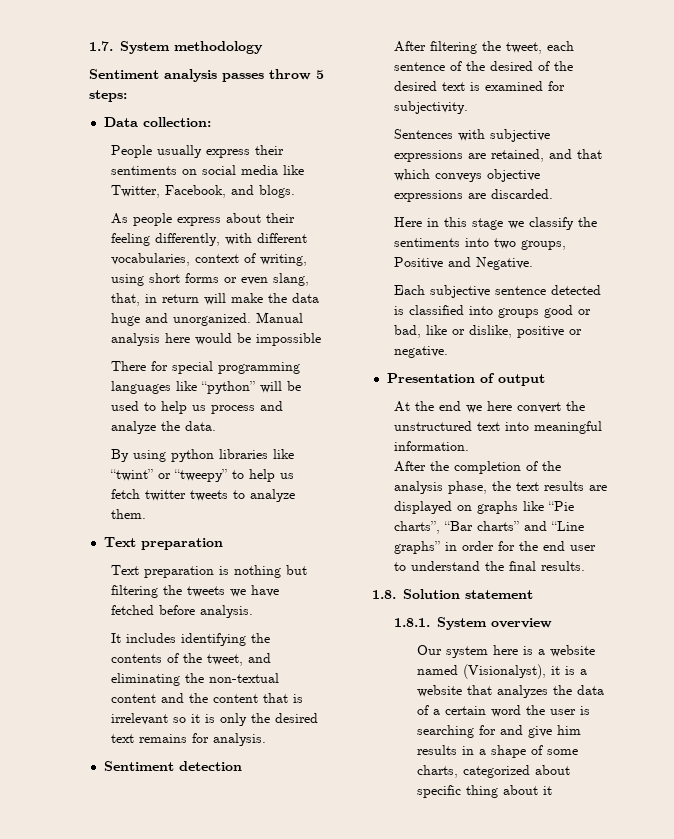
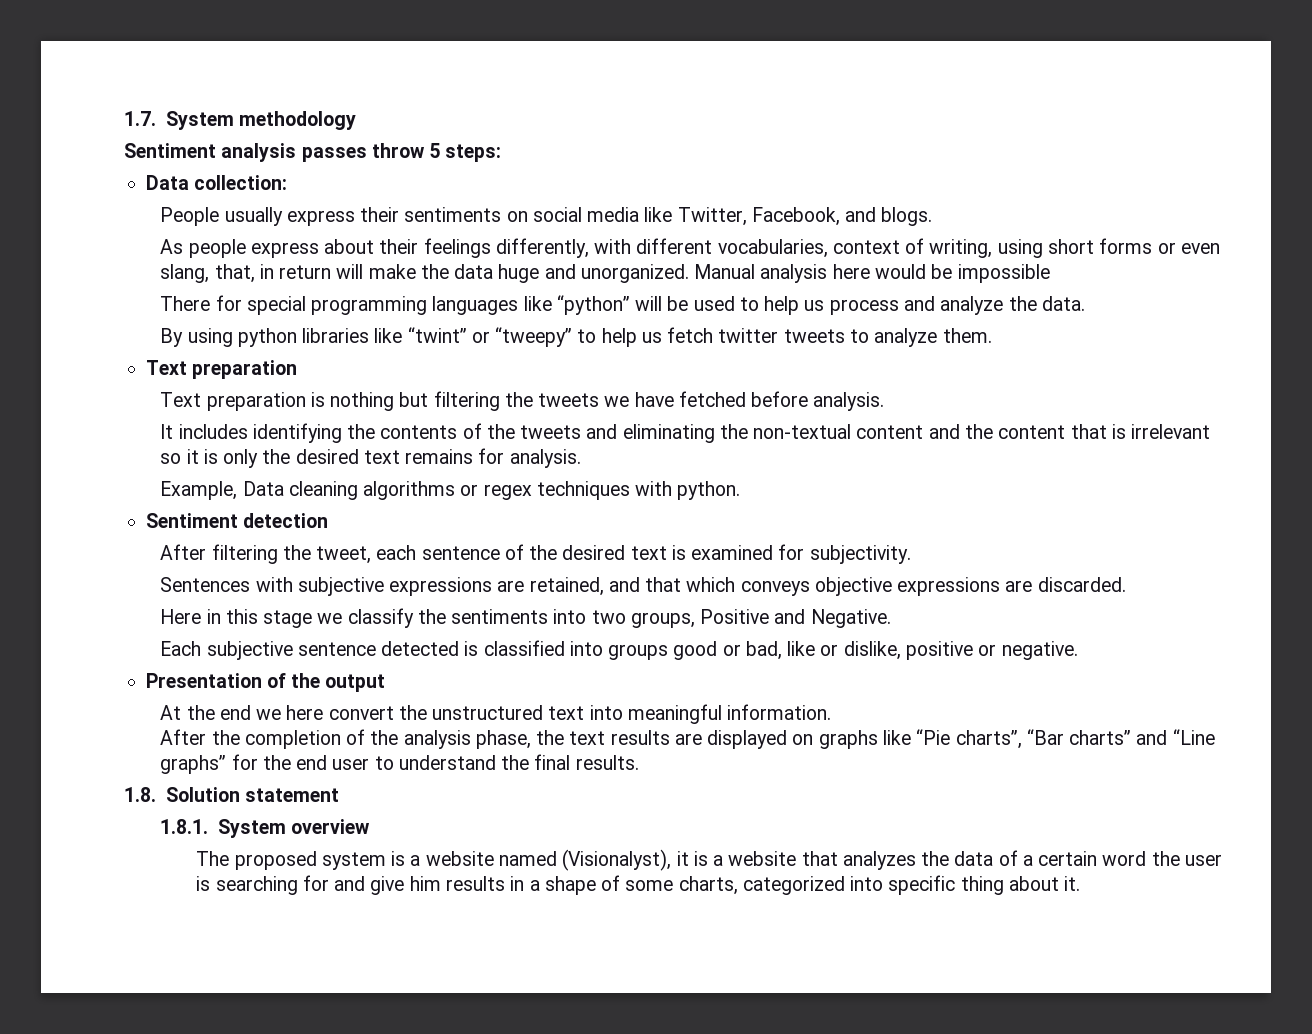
[111,233,151,246] feeling -> [423,238,491,258] feelings
[207,654,244,666] tweet, -> [520,425,582,439] tweets
(267, 739) none -> [160,481,741,500] // Example, Data cleaning algorithms or regex techniques with python.
[538,61,574,71] [394,81,438,91] of the desired -> (626, 552) none
(496, 378) none -> [291,673,321,688] the
[445,541,495,551] in order -> (227, 764) none
[416,645,518,658] Our system here -> [196,851,386,870] The proposed system
[534,765,570,775] about -> [850,876,884,891] into
[542,786,552,795] it -> [1064,876,1081,891] it.

